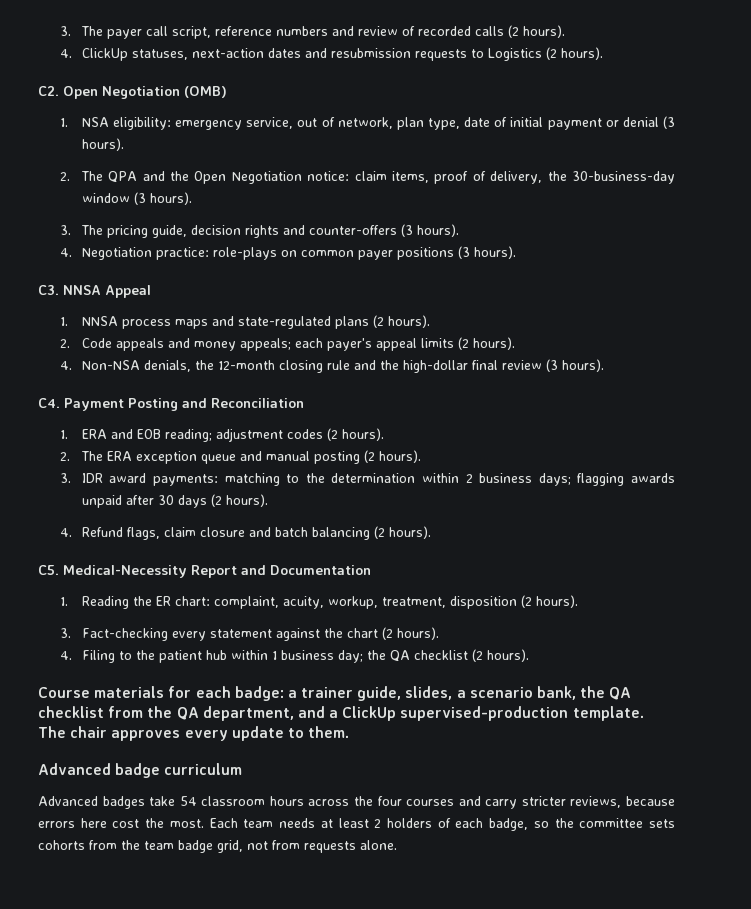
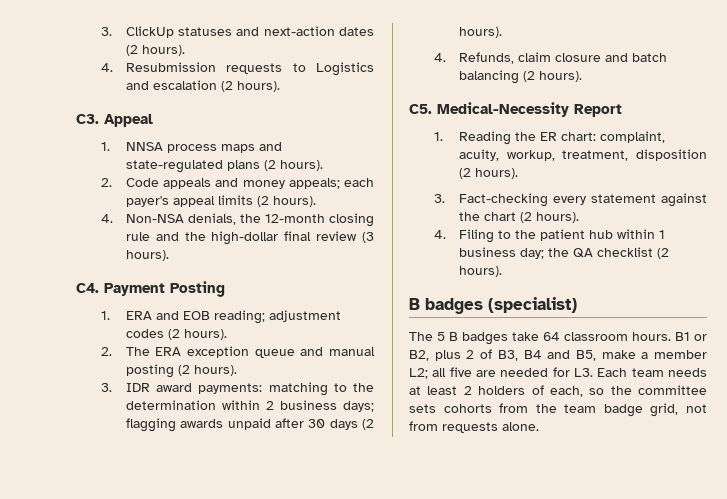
[59,25,565,39] [59,48,411,61] 3. The payer call script, reference numbers and review of recorded calls (2 hours). // 4. ClickUp statuses, next-action dates and resubmission -> [100,26,375,38] [125,45,185,56] [100,62,216,72] 3. ClickUp statuses and next-action dates (2 hours). // 4. Resubmission
[545,47,603,60] [38,86,227,99] [59,116,675,130] [81,138,124,151] [59,171,676,184] [81,192,192,205] [59,224,459,238] [59,246,516,260] (2 hours). // C2. Open Negotiation (OMB) // 1. NSA eligibility: emergency service, out of network, plan type, date of initial payment or denial (3 hours). // 2. The QPA and the Open Negotiation notice: claim items, proof of delivery, the 30-business-day window (3 hours). // 3. The pricing guide, decision rights and counter-offers (3 hours). // 4. Negotiation practice: role-plays on common payer positions (3 hours). -> [125,80,280,92] and escalation (2 hours).
[63,285,101,295] NNSA -> (99, 119) none
[182,398,304,408] and Reconciliation -> (225, 289) none
[81,527,160,540] Refund flags, -> [458,52,514,64] Refunds,
[241,565,371,575] and Documentation -> (622, 110) none
[38,686,632,701] [38,706,644,721] [38,726,350,741] [38,763,243,778] [38,796,675,809] [38,818,204,828] Course materials for each badge: a trainer guide, slides, a scenario bank, the QA checklist from the QA department, and a ClickUp supervised-production template. The chair approves every update to them. // Advanced badge curriculum // Advanced badges take 54 classroom hours across the four courses and carry stricter reviews, because errors here cost the most. -> [409,297,577,314] [409,332,707,345] [409,349,707,361] [409,367,593,379] B badges (specialist) // The 5 B badges take 64 classroom hours. B1 or B2, plus 2 of B3, B4 and B5, make a member L2; all five are needed for L3.
[455,818,529,831] each badge, -> [549,386,583,397] each,

